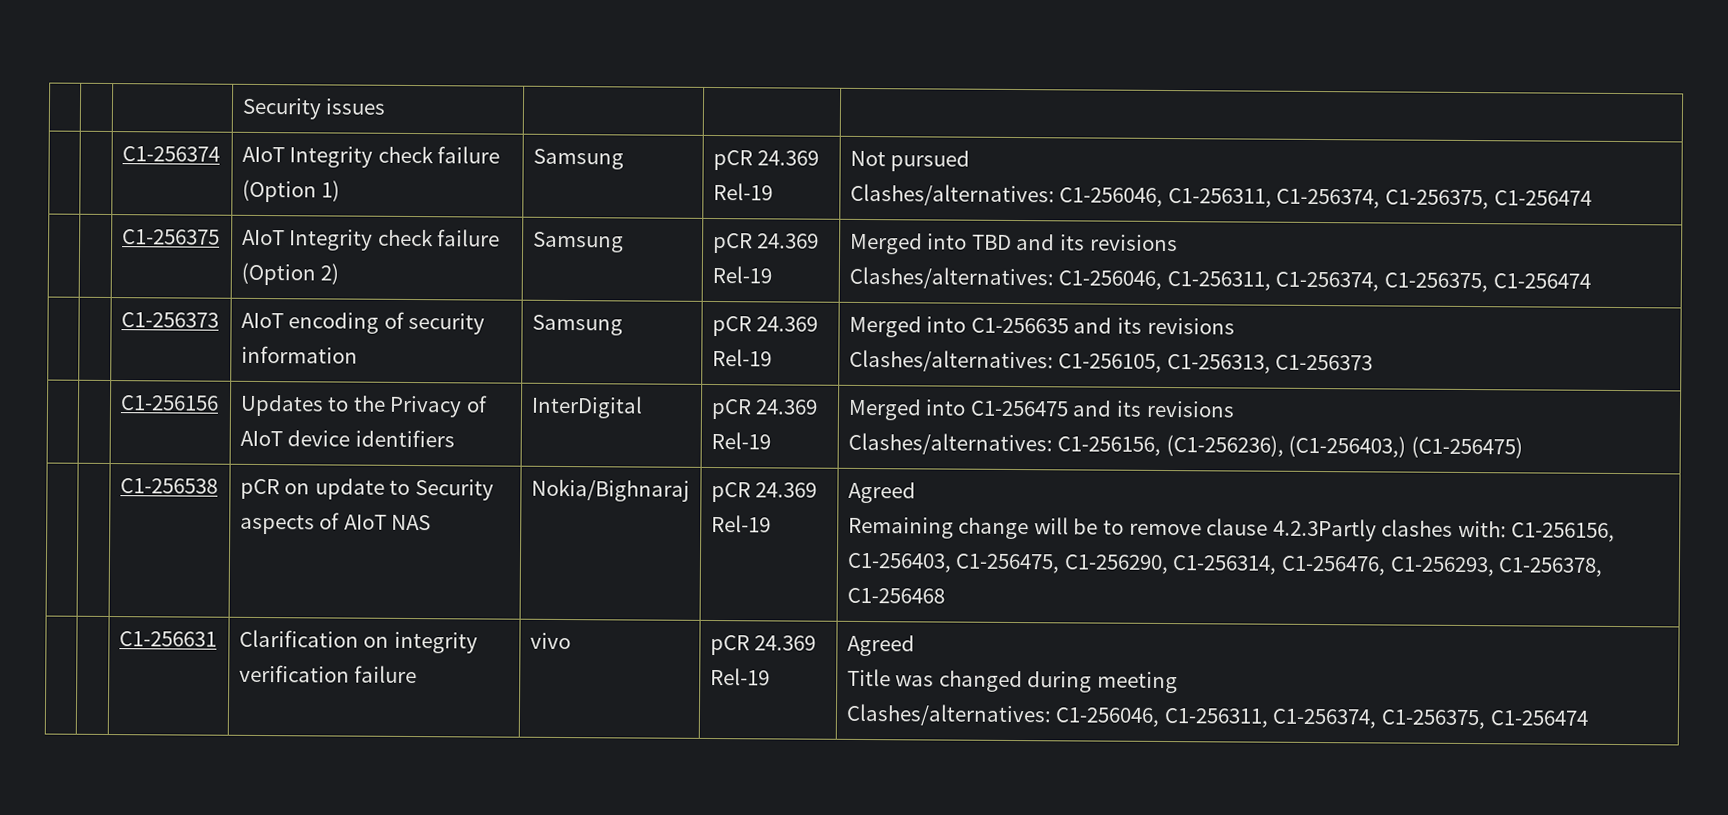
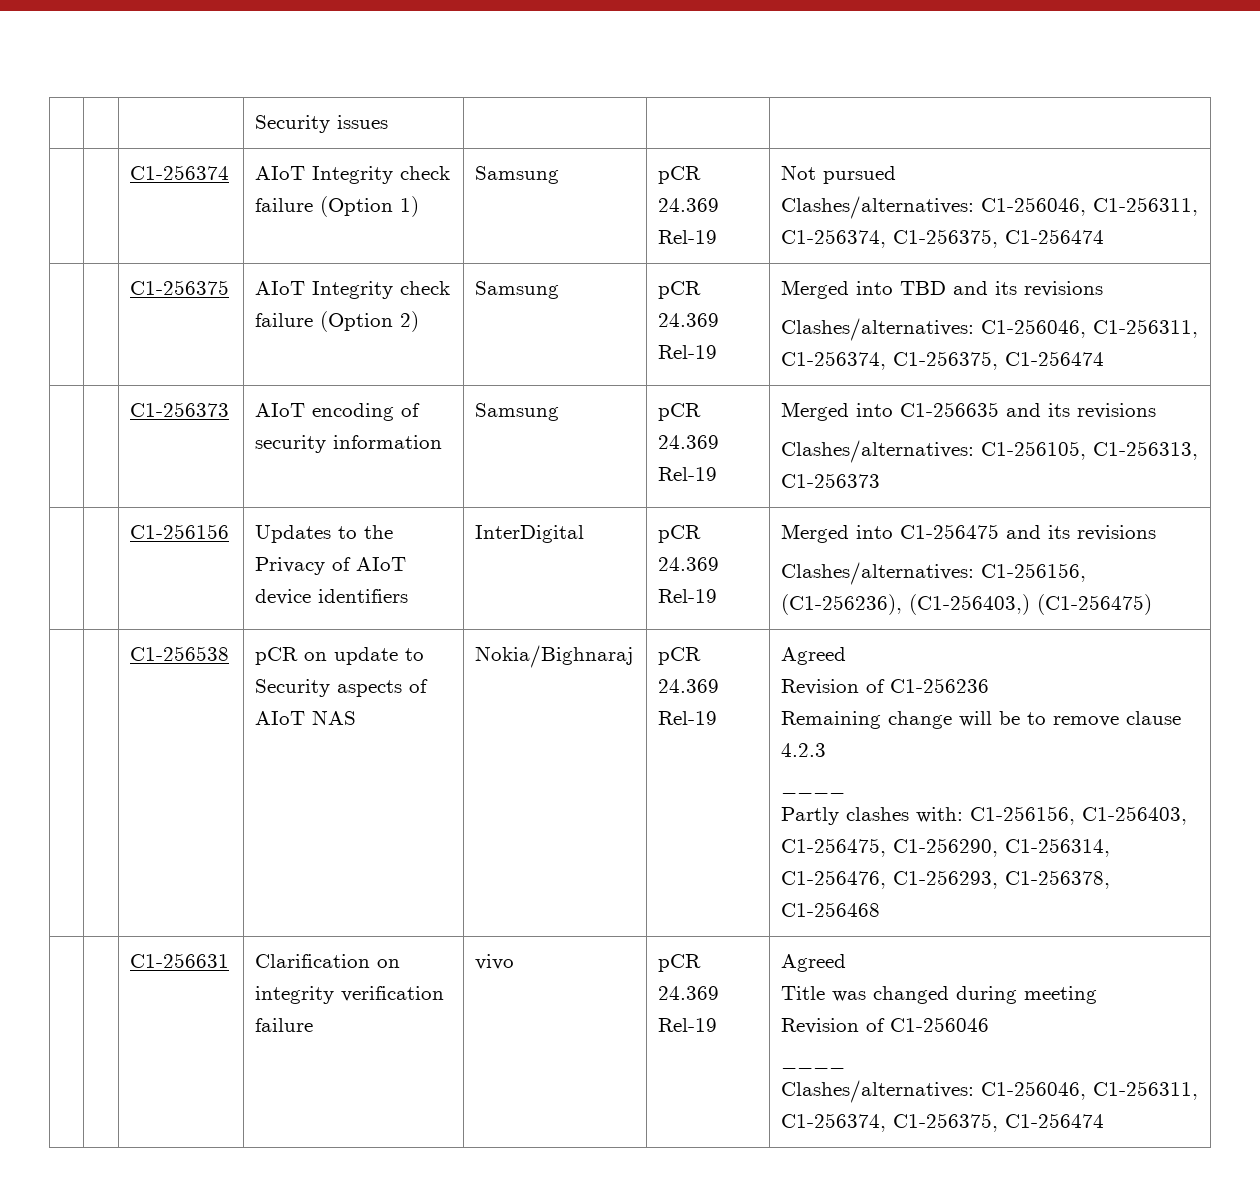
(916, 492) none -> [781,678,990,695] // Revision of C1-256236
[1272,518,1377,542] 4.2.3Partly -> [781,743,827,757] [781,789,846,794] [781,807,840,825] 4.2.3 // ____ // Partly
(1178, 682) none -> [781,1017,990,1034] [781,1064,846,1069] // Revision of C1-256046 // ____

